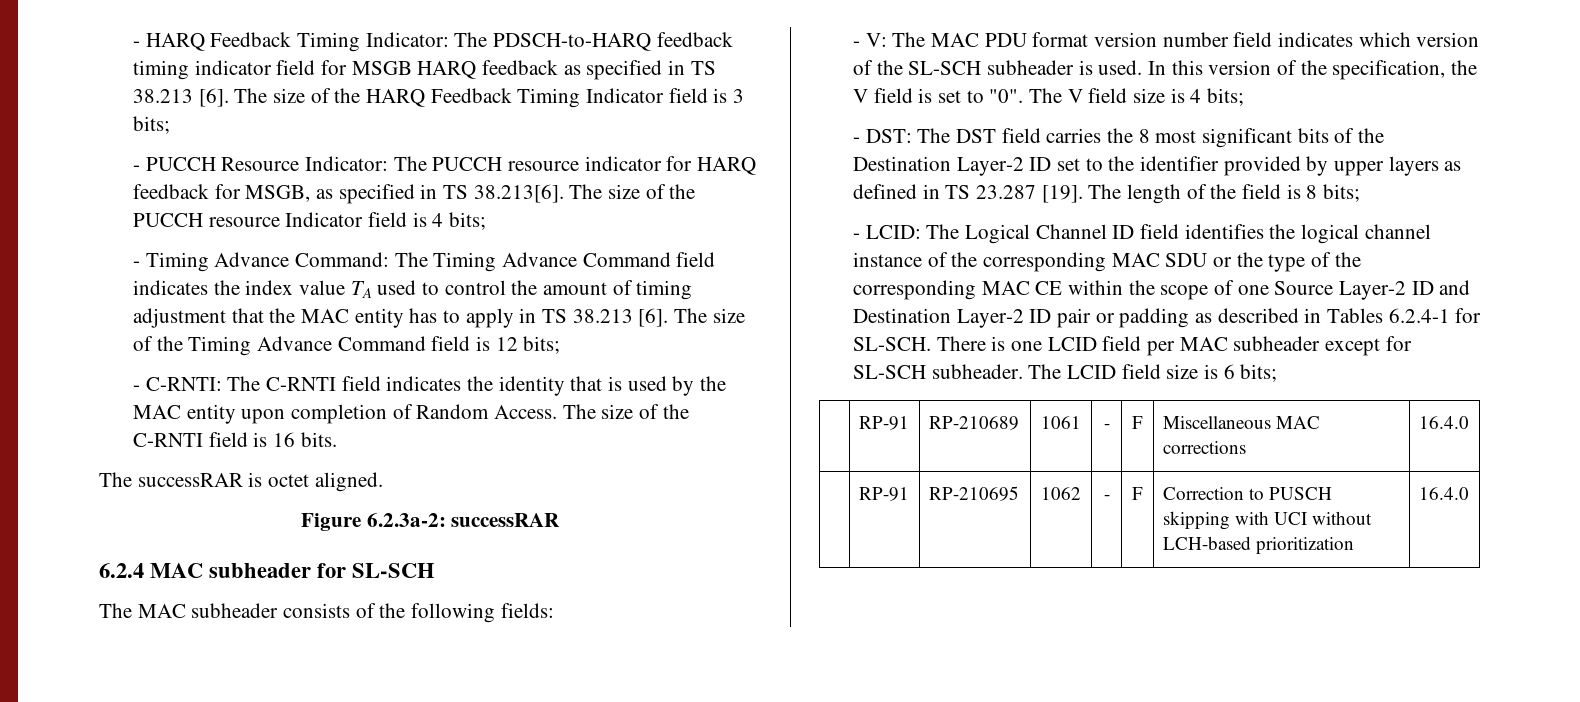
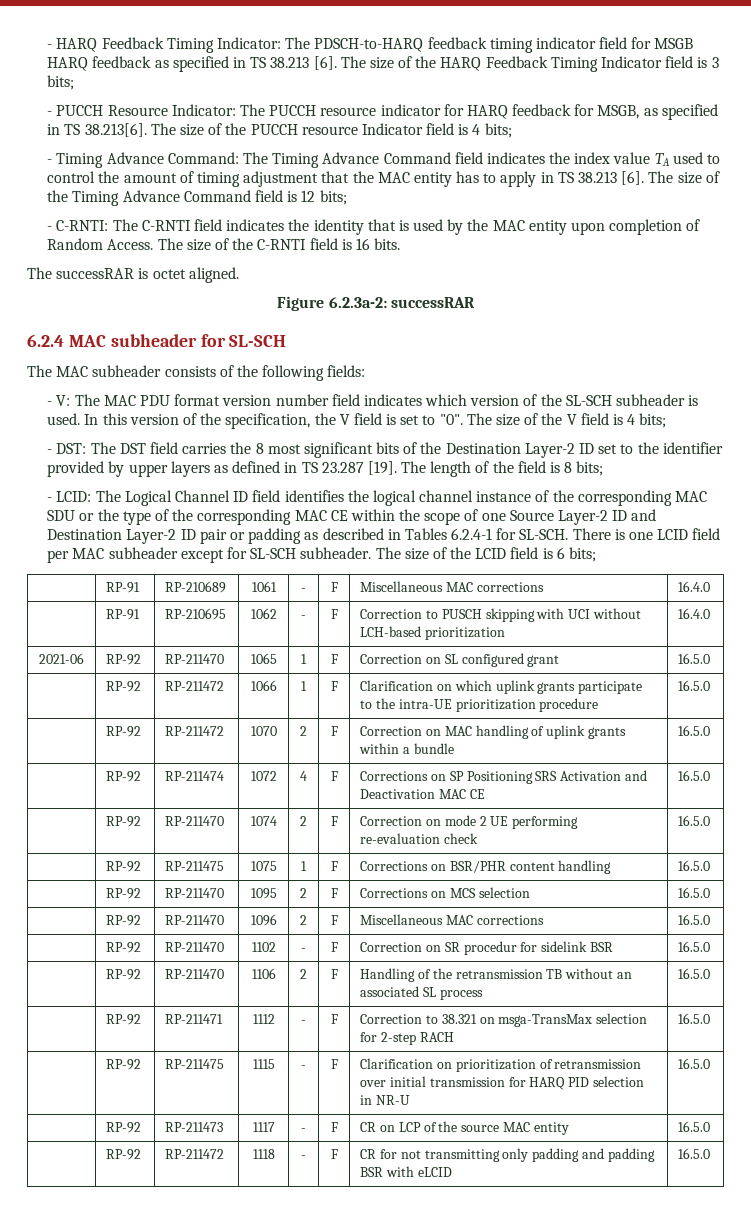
[1067,88,1166,103] V field size -> [495,413,609,426] size of the V field
[1067,364,1199,379] LCID field size -> [404,547,539,560] size of the LCID field
(1469, 493) none -> [39,653,84,664] [106,654,142,665] [165,654,225,664] [250,653,277,664] [301,654,307,664] [330,654,338,664] [360,653,560,667] [678,653,711,664] [106,681,142,692] [165,681,225,691] [250,680,277,691] [301,681,307,691] [330,681,338,691] [360,680,643,694] [360,698,599,712] [678,680,711,691] [106,726,142,737] [165,726,225,736] [250,726,277,736] [300,726,307,736] [330,726,338,736] [360,725,626,739] [359,743,454,754] [678,725,711,736] [106,771,142,782] [165,771,225,781] [250,771,277,781] [300,771,307,781] [330,771,338,781] [360,770,647,784] [360,789,485,799] [678,770,711,781] [106,816,142,827] [165,816,225,826] [250,816,277,826] [300,816,307,826] [330,816,338,826] [360,815,579,829] [360,833,479,844] [678,815,711,826] [106,861,142,872] [165,861,225,871] [250,861,277,871] [301,861,307,871] [330,861,338,871] [360,860,612,874] [678,860,711,871] [106,888,142,899] [165,888,225,898] [250,888,277,899] [300,888,307,898] [330,888,338,898] [360,887,530,898] [678,887,711,898] [106,915,142,926] [165,915,225,925] [250,914,277,926] [300,915,307,925] [330,915,338,925] [360,914,544,925] [678,914,711,925] [106,942,142,953] [165,942,225,952] [251,942,276,952] [301,948,306,952] [330,942,338,952] [360,941,613,955] [678,941,711,952] [106,969,142,980] [165,969,225,979] [251,968,276,979] [300,969,307,979] [330,969,338,979] [360,968,632,982] [360,986,483,1000] [678,968,711,979] [106,1014,142,1025] [165,1014,224,1024] [252,1014,275,1024] [301,1020,306,1024] [330,1014,338,1024] [360,1013,648,1027] [360,1032,454,1045] [678,1013,711,1024] [106,1059,142,1070] [165,1059,225,1069] [252,1059,275,1069] [301,1065,306,1069] [330,1059,338,1069] [360,1058,642,1072] [360,1076,644,1090] [360,1095,411,1105] [678,1058,711,1069] [106,1122,142,1133] [165,1122,224,1132] [252,1122,275,1132] [301,1128,306,1132] [330,1122,338,1132] [360,1121,569,1135] [678,1121,711,1132] [106,1149,142,1160] [165,1149,225,1159] [252,1149,275,1159] [301,1155,306,1159] [330,1149,338,1159] [360,1148,655,1162] [360,1166,452,1177] [678,1148,711,1159] // 2021-06 | RP-92 | RP-211470 | 1065 | 1 | F | Correction on SL configured grant | 16.5.0 // | RP-92 | RP-211472 | 1066 | 1 | F | Clarification on which uplink grants participate to the intra-UE prioritization procedure | 16.5.0 // | RP-92 | RP-211472 | 1070 | 2 | F | Correction on MAC handling of uplink grants within a bundle | 16.5.0 // | RP-92 | RP-211474 | 1072 | 4 | F | Corrections on SP Positioning SRS Activation and Deactivation MAC CE | 16.5.0 // | RP-92 | RP-211470 | 1074 | 2 | F | Correction on mode 2 UE performing re-evaluation check | 16.5.0 // | RP-92 | RP-211475 | 1075 | 1 | F | Corrections on BSR/PHR content handling | 16.5.0 // | RP-92 | RP-211470 | 1095 | 2 | F | Corrections on MCS selection | 16.5.0 // | RP-92 | RP-211470 | 1096 | 2 | F | Miscellaneous MAC corrections | 16.5.0 // | RP-92 | RP-211470 | 1102 | - | F | Correction on SR procedur for sidelink BSR | 16.5.0 // | RP-92 | RP-211470 | 1106 | 2 | F | Handling of the retransmission TB without an associated SL process | 16.5.0 // | RP-92 | RP-211471 | 1112 | - | F | Correction to 38.321 on msga-TransMax selection for 2-step RACH | 16.5.0 // | RP-92 | RP-211475 | 1115 | - | F | Clarification on prioritization of retransmission over initial transmission for HARQ PID selection in NR-U | 16.5.0 // | RP-92 | RP-211473 | 1117 | - | F | CR on LCP of the source MAC entity | 16.5.0 // | RP-92 | RP-211472 | 1118 | - | F | CR for not transmitting only padding and padding BSR with eLCID | 16.5.0

